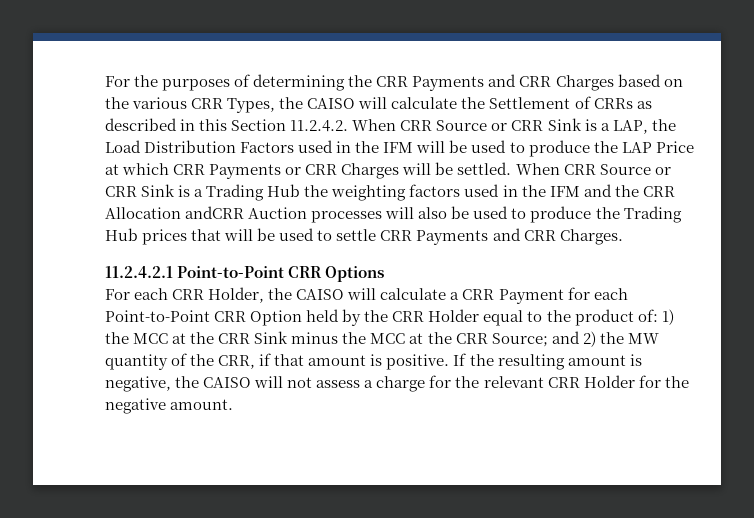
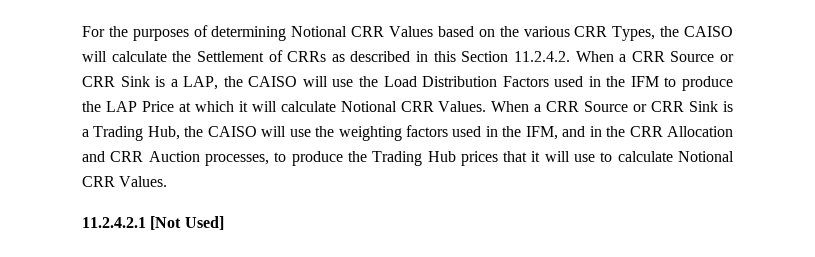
[348,74,614,91] the CRR Payments and CRR Charges -> [291,26,434,37] Notional CRR Values
(397, 125) none -> [619,54,627,62] a
(676, 125) none -> [248,76,378,87] CAISO will use the
[416,140,507,153] will be used -> (659, 81) none
[173,162,560,179] CRR Payments or CRR Charges will be settled. When -> [238,101,542,112] it will calculate Notional CRR Values. When a
[267,184,301,197] Hub -> [147,126,311,140] Hub, the CAISO will use
[549,184,675,197] [105,206,509,223] IFM and the CRR Allocation andCRR Auction processes will also be used -> [525,126,734,140] [82,151,269,166] IFM, and in the CRR Allocation and CRR Auction processes,
[224,228,623,245] [105,266,385,282] [105,287,628,304] [105,309,674,326] [105,331,659,347] [105,353,642,370] [105,375,689,392] [105,398,234,414] will be used to settle CRR Payments and CRR Charges. // 11.2.4.2.1 Point-to-Point CRR Options // For each CRR Holder, the CAISO will calculate a CRR Payment for each Point-to-Point CRR Option held by the CRR Holder equal to the product of: 1) the MCC at the CRR Sink minus the MCC at the CRR Source; and 2) the MW quantity of the CRR, if that amount is positive. If the resulting amount is negative, the CAISO will not assess a charge for the relevant CRR Holder for the negative amount. -> [531,151,734,162] [82,176,168,187] [82,216,224,230] it will use to calculate Notional CRR Values. // 11.2.4.2.1 [Not Used]

